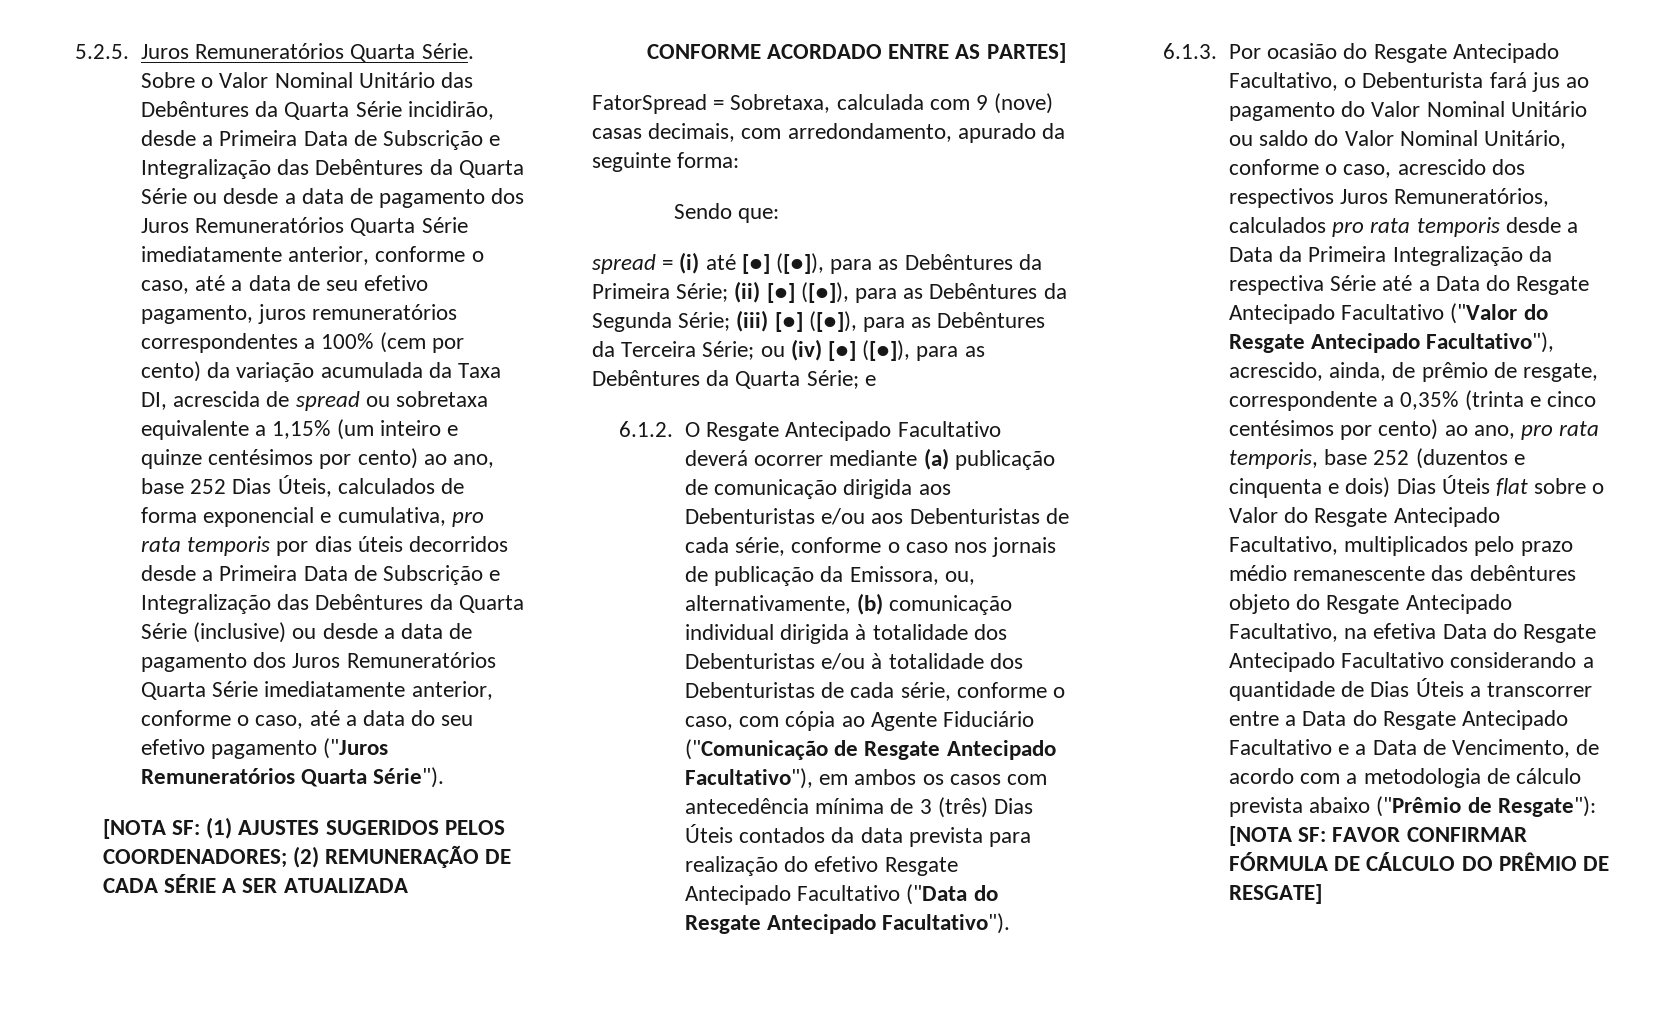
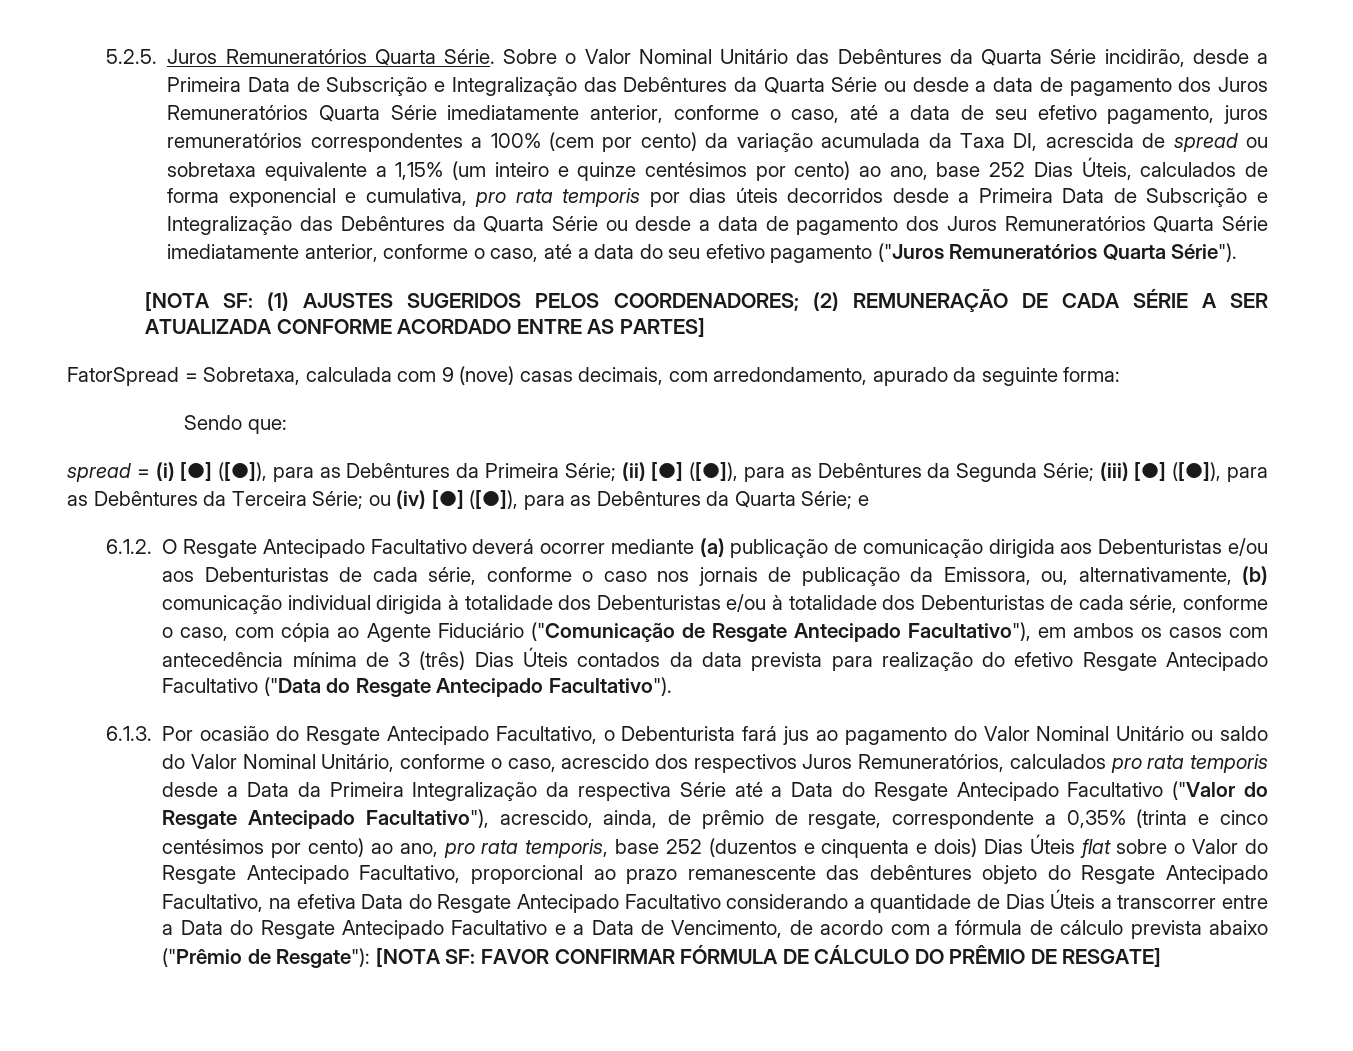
[193,622,287,643] (inclusive) -> (598, 223) none
[705,254,736,270] até -> (175, 471) none
[1344,536,1573,556] [1228,565,1287,581] multiplicados pelo prazo médio -> [470,865,678,884] proporcional ao prazo
[1363,768,1481,788] metodologia -> [955,920,1023,935] fórmula

